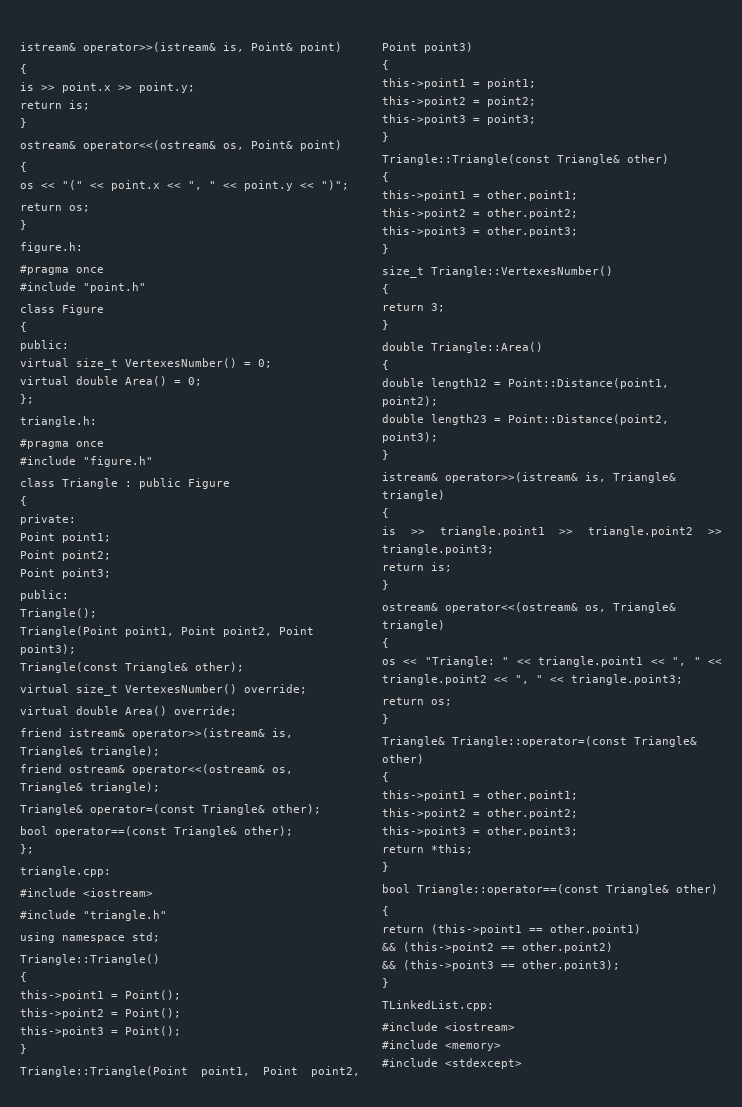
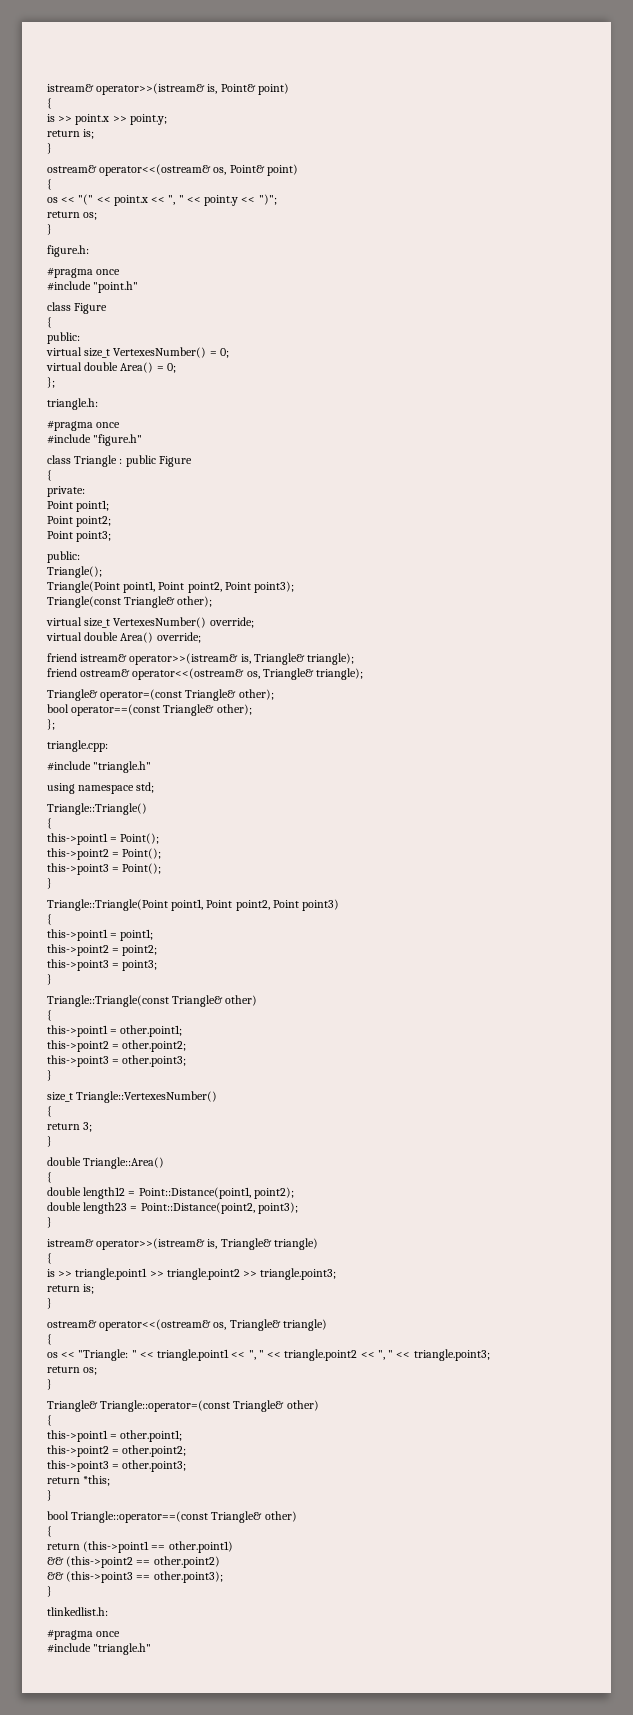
[20,888,153,897] // #include <iostream> -> (108, 746) none
[382,1000,494,1011] [382,1022,515,1031] [382,1040,501,1051] [382,1058,522,1069] TLinkedList.cpp: // #include <iostream> // #include <memory> // #include <stdexcept> -> [47,1607,108,1616] [47,1629,121,1640] [47,1643,152,1655] tlinkedlist.h: // #pragma once // #include "triangle.h"

